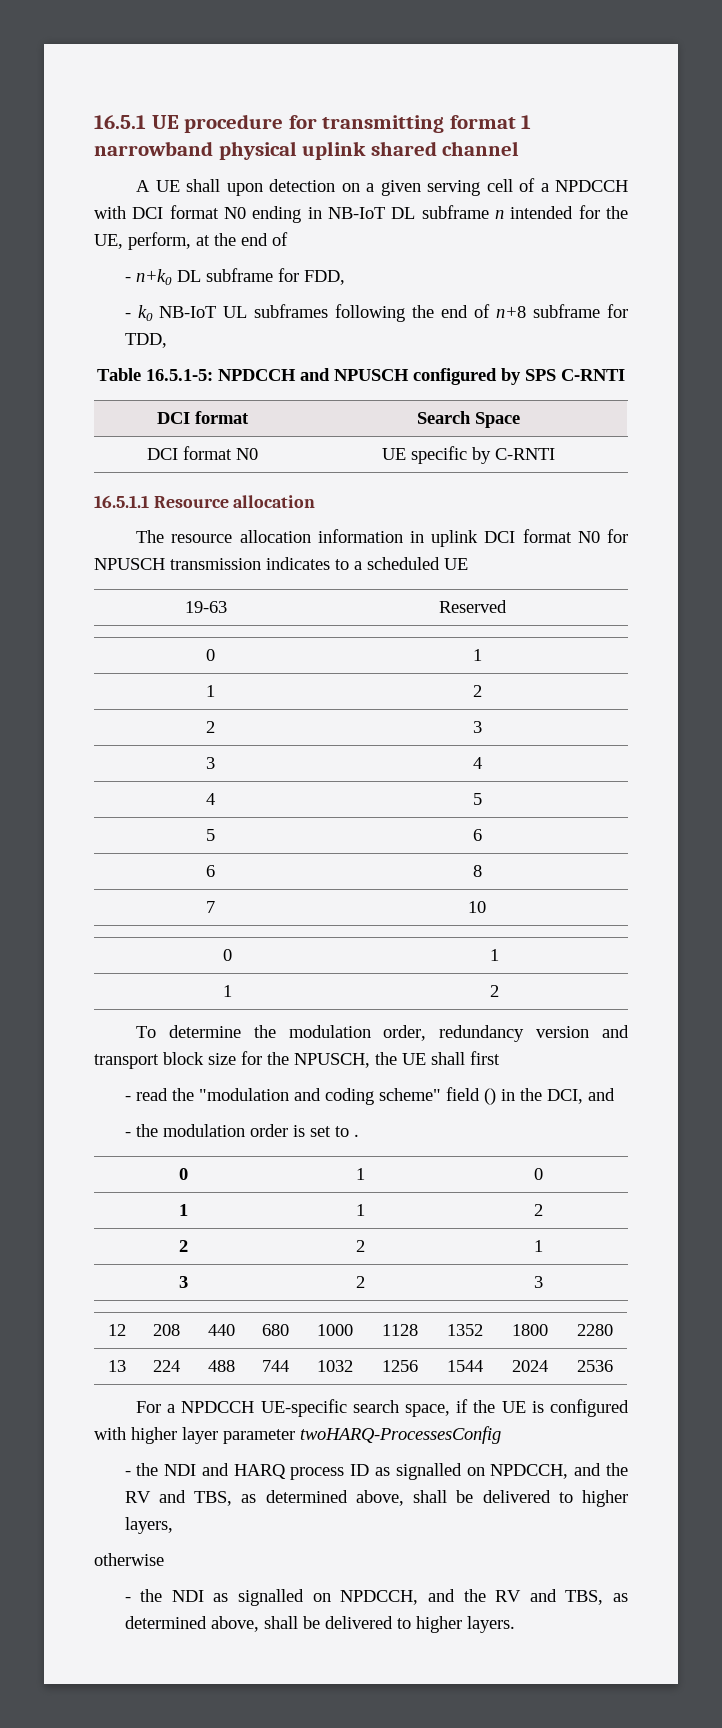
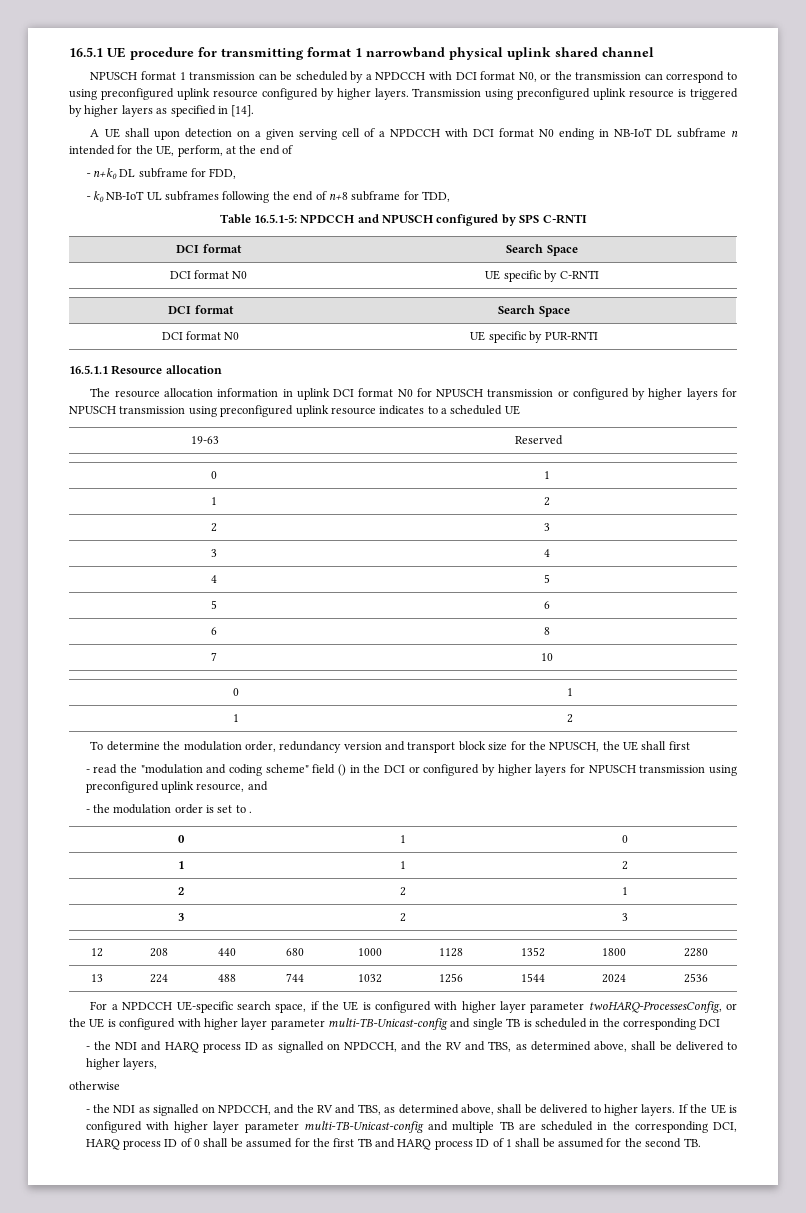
(520, 148) none -> [90,71,737,83] [69,88,739,100] [69,105,255,117] // NPUSCH format 1 transmission can be scheduled by a NPDCCH with DCI format N0, or the transmission can correspond to using preconfigured uplink resource configured by higher layers. Transmission using preconfigured uplink resource is triggered by higher layers as specified in [14].
(555, 454) none -> [168,305,234,314] [498,305,570,317] [161,331,240,340] [470,331,598,343] // DCI format | Search Space // DCI format N0 | UE specific by PUR-RNTI
(261, 564) none -> [557,388,737,400] [69,405,376,417] or configured by higher layers for NPUSCH transmission using preconfigured uplink resource
[546,1089,583,1104] DCI, -> [383,764,737,776] [85,781,245,793] DCI or configured by higher layers for NPUSCH transmission using preconfigured uplink resource,
[300,1426,501,1444] twoHARQ-ProcessesConfig -> [588,1001,737,1013] [69,1018,721,1030] twoHARQ-ProcessesConfig, or the UE is configured with higher layer parameter multi-TB-Unicast-config and single TB is scheduled in the corresponding DCI
(515, 1624) none -> [678,1104,737,1114] [85,1121,738,1133] [85,1138,701,1150] If the UE is configured with higher layer parameter multi-TB-Unicast-config and multiple TB are scheduled in the corresponding DCI, HARQ process ID of 0 shall be assumed for the first TB and HARQ process ID of 1 shall be assumed for the second TB.

